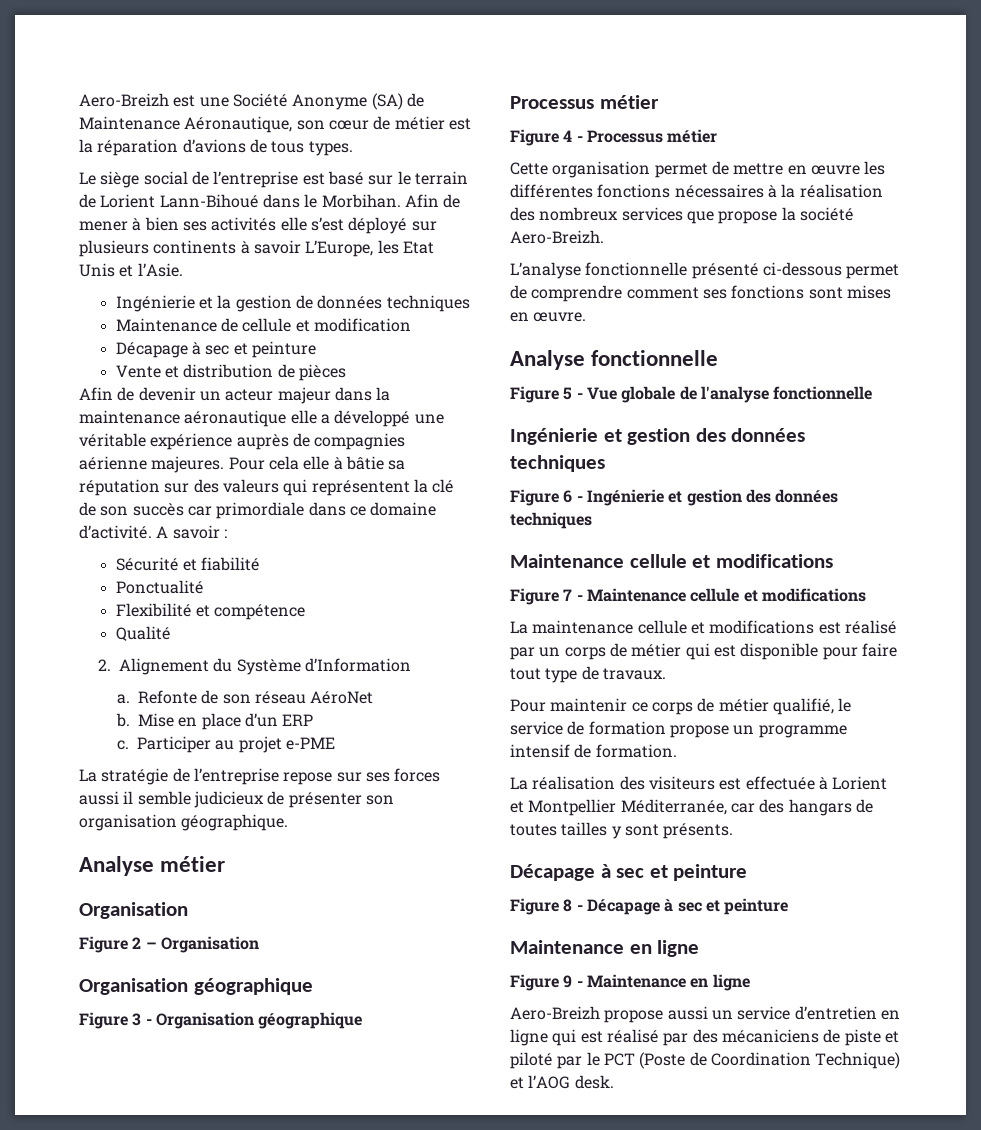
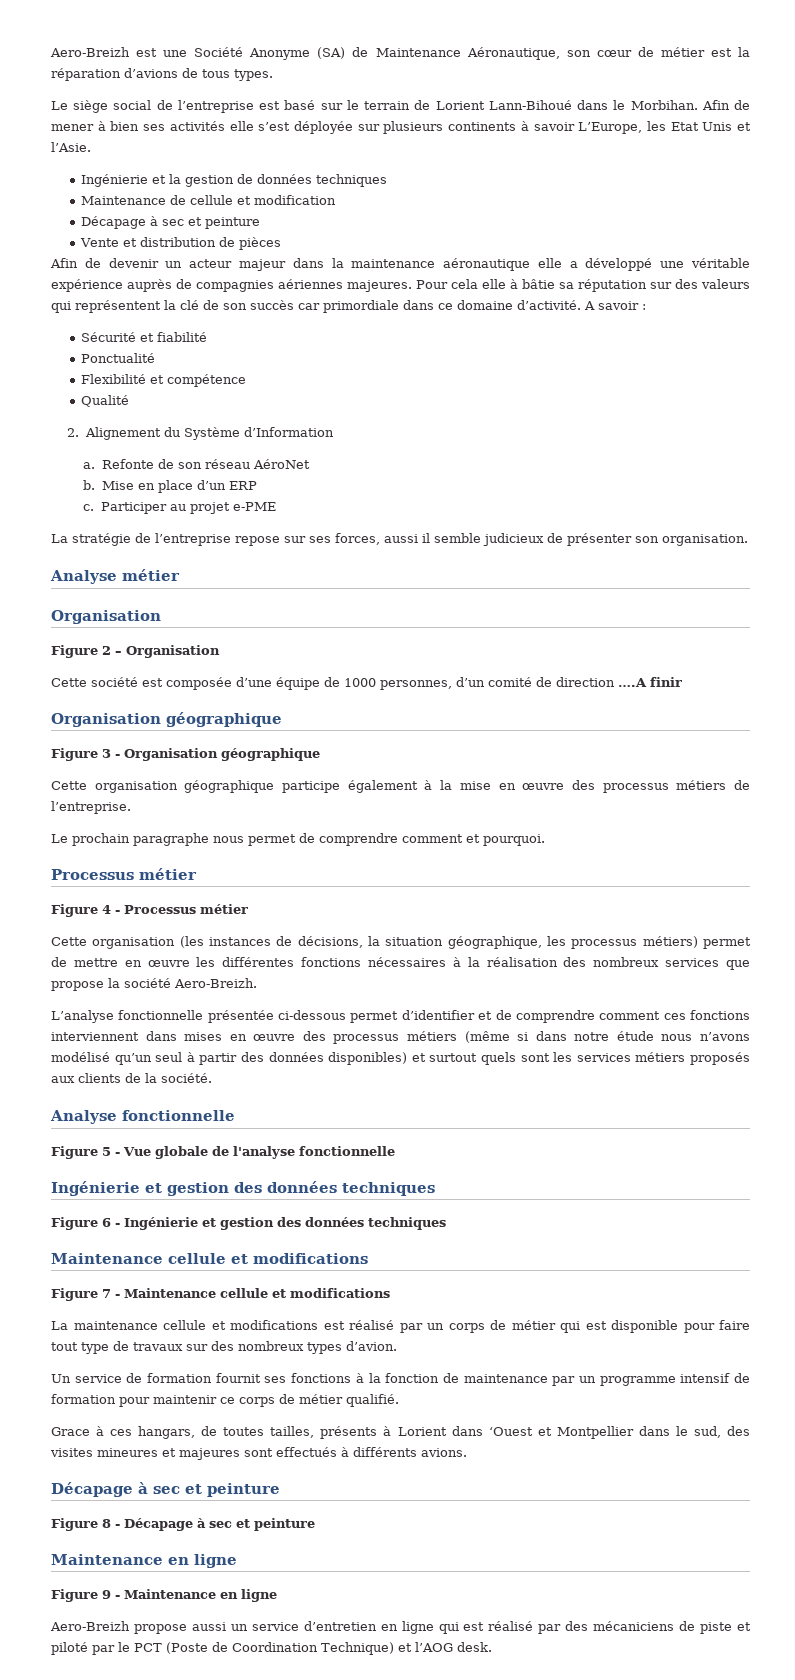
[348,217,408,234] déployé -> [293,121,353,134] déployée
[79,456,147,470] aérienne -> [278,279,343,289] aériennes
[394,768,441,782] forces -> [335,533,380,545] forces,
[79,814,289,831] organisation géographique. -> [662,534,748,546] organisation.
(259, 944) none -> [51,677,682,690] // Cette société est composée d’une équipe de 1000 personnes, d’un comité de direction ….A finir
(363, 1020) none -> [51,780,751,793] [51,801,131,814] [51,833,545,846] // Cette organisation géographique participe également à la mise en œuvre des processus métiers de l’entreprise. // Le prochain paragraphe nous permet de comprendre comment et pourquoi.
(651, 169) none -> [179,936,698,949] (les instances de décisions, la situation géographique, les processus métiers)
[691,263,759,279] présenté -> [207,1010,274,1023] présentée
[510,285,891,302] [510,312,587,322] de comprendre comment ses fonctions sont mises en œuvre. -> [401,1010,750,1023] [51,1031,750,1044] [51,1052,751,1065] [51,1073,212,1083] d’identifier et de comprendre comment ces fonctions interviennent dans mises en œuvre des processus métiers (même si dans notre étude nous n’avons modélisé qu’un seul à partir des données disponibles) et surtout quels sont les services métiers proposés aux clients de la société.
[602,668,666,680] [510,699,546,712] travaux. // Pour -> [133,1341,397,1354] [51,1373,750,1386] [51,1394,150,1407] travaux sur des nombreux types d’avion. // Un service de formation fournit ses fonctions à la fonction de maintenance par un programme intensif de formation pour
[772,698,852,715] [510,721,847,738] [510,744,677,758] [510,776,888,790] [510,799,873,816] [510,822,734,839] qualifié, le service de formation propose un programme intensif de formation. // La réalisation des visiteurs est effectuée à Lorient et Montpellier Méditerranée, car des hangars de toutes tailles y sont présents. -> [346,1394,399,1407] [51,1426,750,1439] [50,1447,467,1460] qualifié. // Grace à ces hangars, de toutes tailles, présents à Lorient dans ‘Ouest et Montpellier dans le sud, des visites mineures et majeures sont effectués à différents avions.

